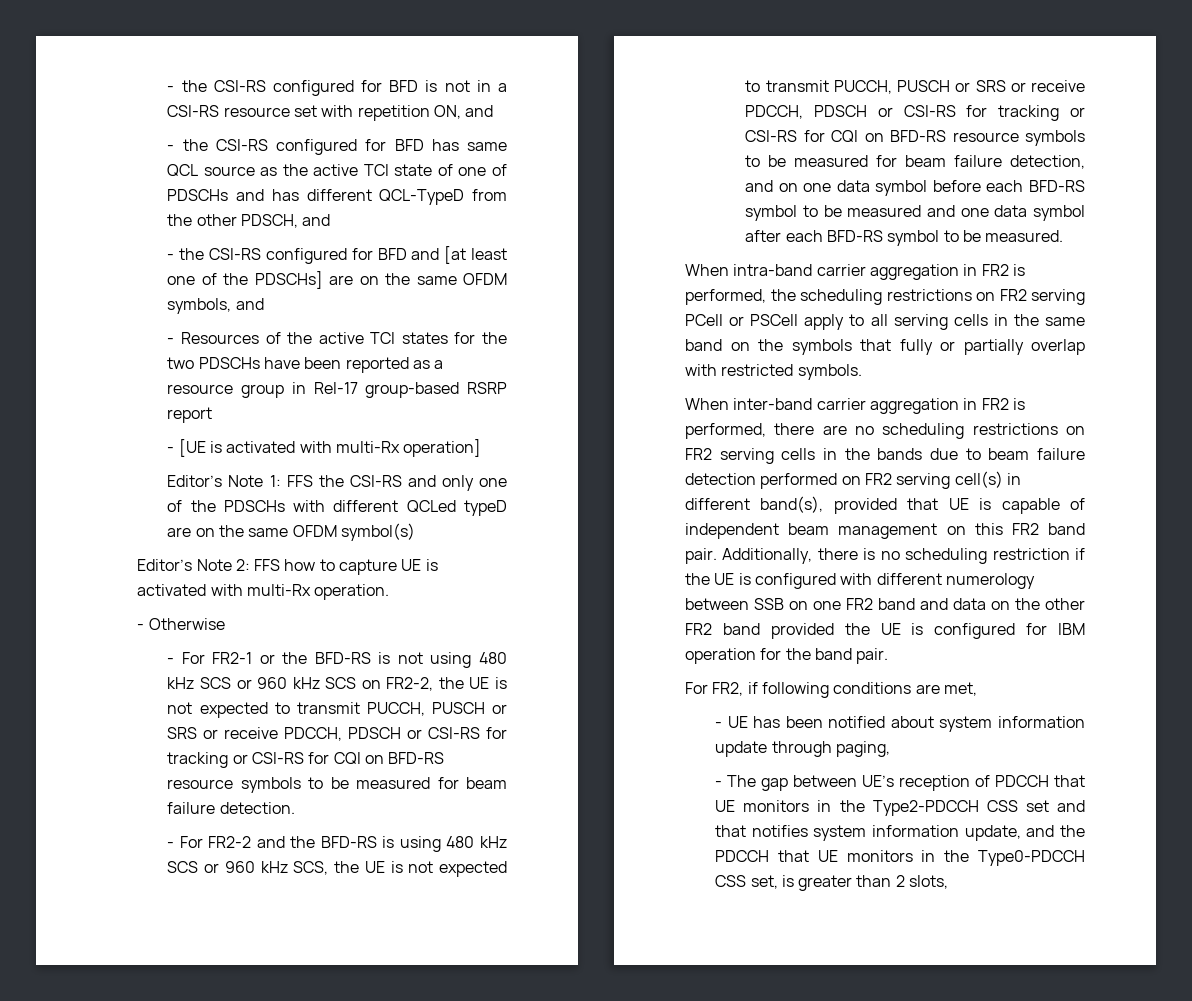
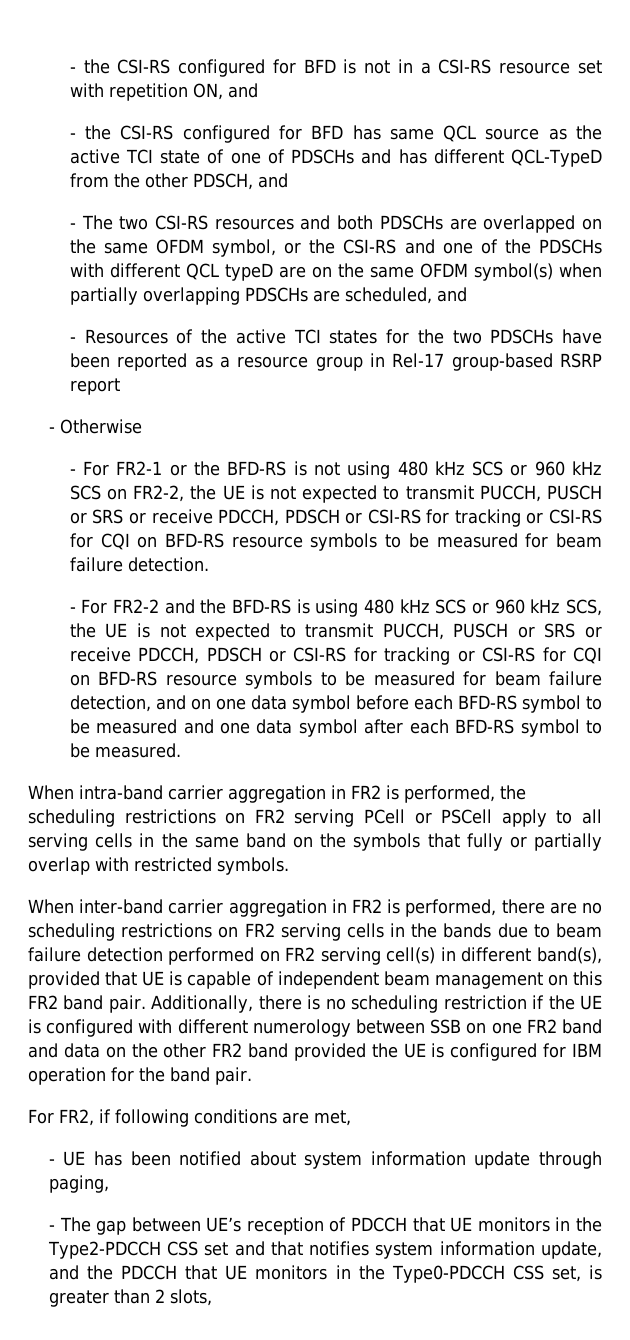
[179,246,507,264] [167,271,507,289] [167,298,232,314] the CSI-RS configured for BFD and [at least one of the PDSCHs] are on the same OFDM symbols, -> [81,215,603,233] [69,239,602,257] [69,263,603,281] [69,287,432,305] The two CSI-RS resources and both PDSCHs are overlapped on the same OFDM symbol, or the CSI-RS and one of the PDSCHs with different QCL typeD are on the same OFDM symbol(s) when partially overlapping PDSCHs are scheduled,
[167,439,482,457] [167,475,507,491] [167,500,507,516] [167,523,416,541] [137,559,438,575] [137,584,390,600] // - [UE is activated with multi-Rx operation] // Editor’s Note 1: FFS the CSI-RS and only one of the PDSCHs with different QCLed typeD are on the same OFDM symbol(s) // Editor’s Note 2: FFS how to capture UE is activated with multi-Rx operation. -> (120, 386) none

